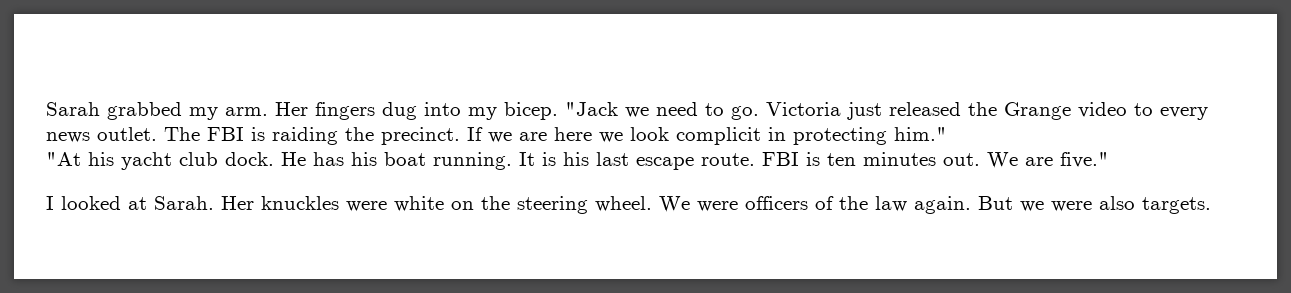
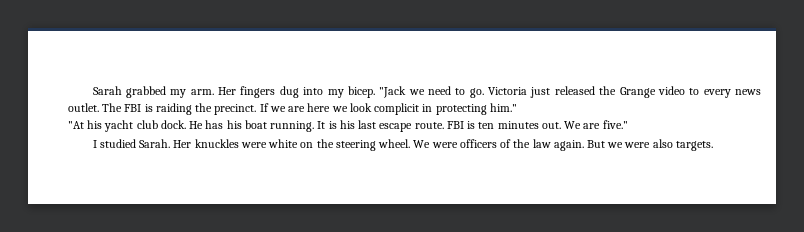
[61,196,147,210] looked at -> [99,139,136,148] studied

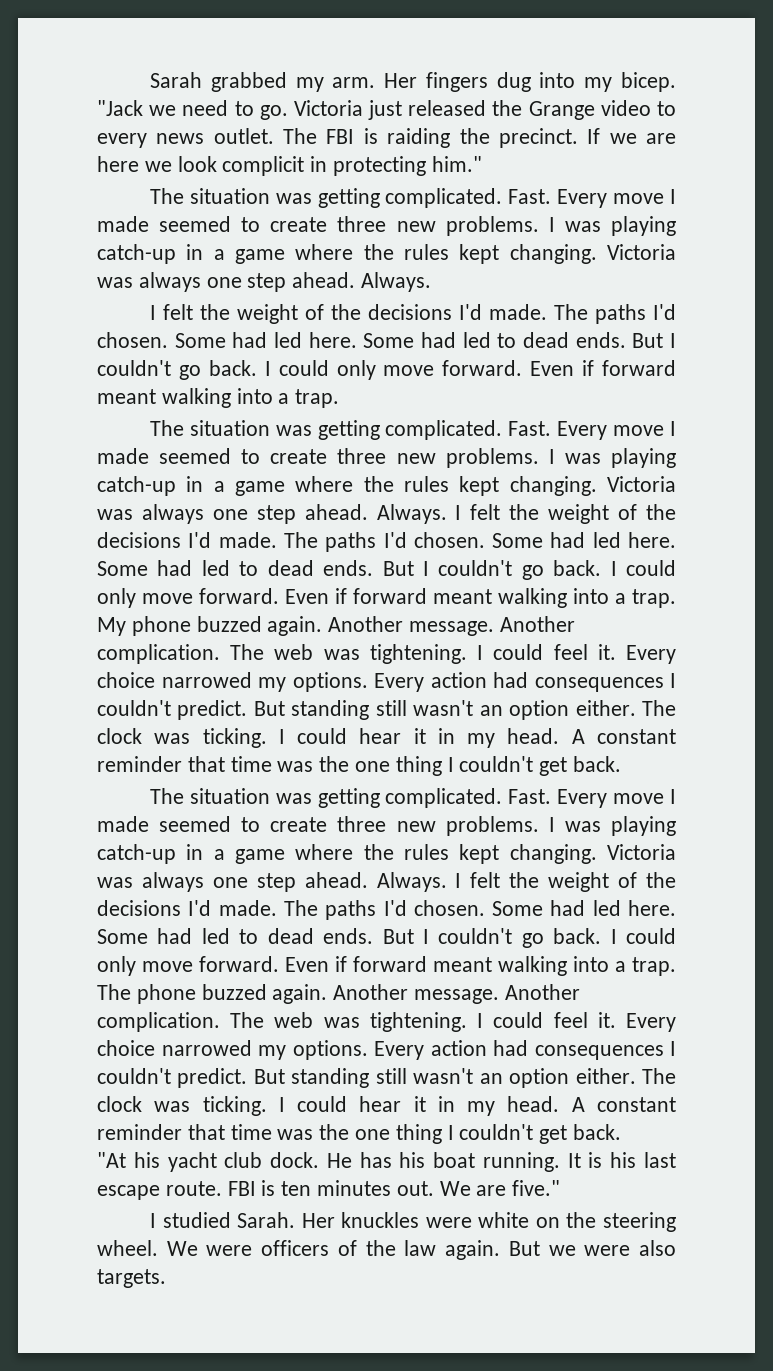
(517, 107) none -> [149,188,676,208] [97,216,676,236] [97,244,676,264] [97,272,432,292] [149,304,676,324] [97,332,676,348] [97,360,676,380] [97,388,340,408] [149,420,676,440] [97,448,676,468] [97,476,676,496] [97,504,676,524] [97,532,676,552] [97,560,676,580] [97,588,676,608] [97,616,575,636] [97,644,676,664] [97,672,676,692] [97,700,677,720] [97,728,676,748] [97,756,622,776] [149,788,676,808] [97,816,676,836] [97,844,676,864] [97,872,676,892] [97,900,676,920] [97,928,676,948] [97,956,676,976] [97,984,580,1004] [97,1012,676,1032] [97,1040,676,1060] [97,1068,677,1088] [97,1096,676,1116] [97,1124,622,1144] // The situation was getting complicated. Fast. Every move I made seemed to create three new problems. I was playing catch-up in a game where the rules kept changing. Victoria was always one step ahead. Always. // I felt the weight of the decisions I'd made. The paths I'd chosen. Some had led here. Some had led to dead ends. But I couldn't go back. I could only move forward. Even if forward meant walking into a trap. // The situation was getting complicated. Fast. Every move I made seemed to create three new problems. I was playing catch-up in a game where the rules kept changing. Victoria was always one step ahead. Always. I felt the weight of the decisions I'd made. The paths I'd chosen. Some had led here. Some had led to dead ends. But I couldn't go back. I could only move forward. Even if forward meant walking into a trap. My phone buzzed again. Another message. Another complication. The web was tightening. I could feel it. Every choice narrowed my options. Every action had consequences I couldn't predict. But standing still wasn't an option either. The clock was ticking. I could hear it in my head. A constant reminder that time was the one thing I couldn't get back. // The situation was getting complicated. Fast. Every move I made seemed to create three new problems. I was playing catch-up in a game where the rules kept changing. Victoria was always one step ahead. Always. I felt the weight of the decisions I'd made. The paths I'd chosen. Some had led here. Some had led to dead ends. But I couldn't go back. I could only move forward. Even if forward meant walking into a trap. The phone buzzed again. Another message. Another complication. The web was tightening. I could feel it. Every choice narrowed my options. Every action had consequences I couldn't predict. But standing still wasn't an option either. The clock was ticking. I could hear it in my head. A constant reminder that time was the one thing I couldn't get back.

